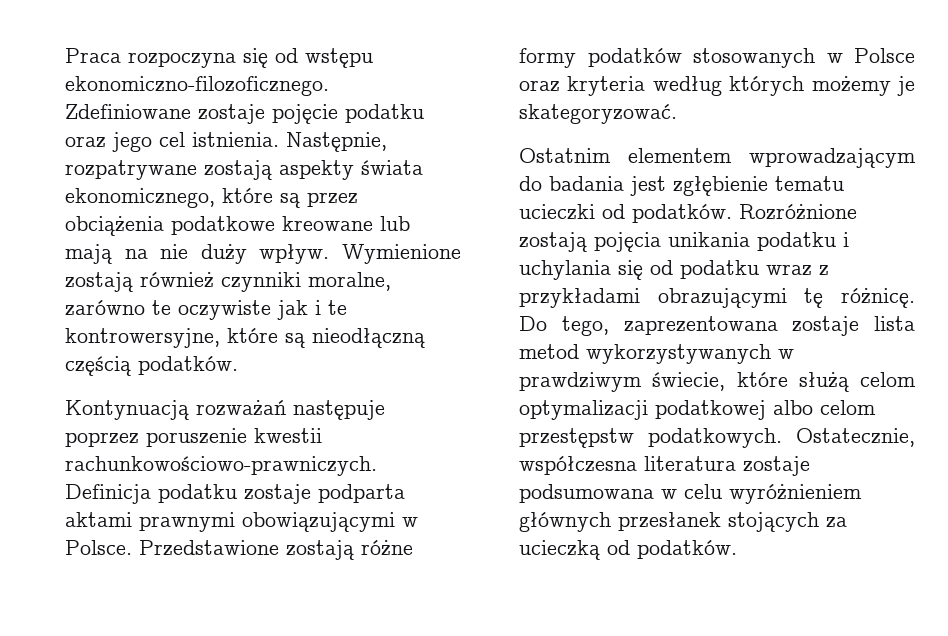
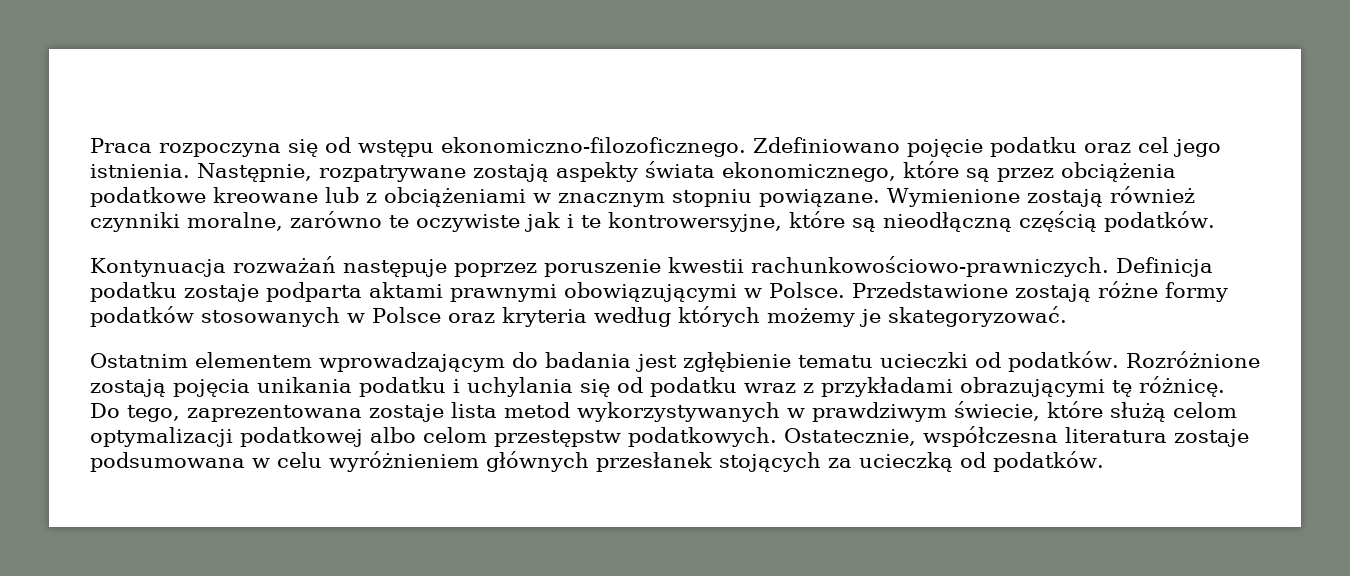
[65,104,265,124] Zdefiniowane zostaje -> [753,137,900,153] Zdefiniowano
[112,132,185,152] jego cel -> [1138,137,1221,157] cel jego
[65,244,330,264] mają na nie duży wpływ. -> [366,187,880,207] z obciążeniami w znacznym stopniu powiązane.
[65,400,190,420] Kontynuacją -> [90,258,226,277] Kontynuacja

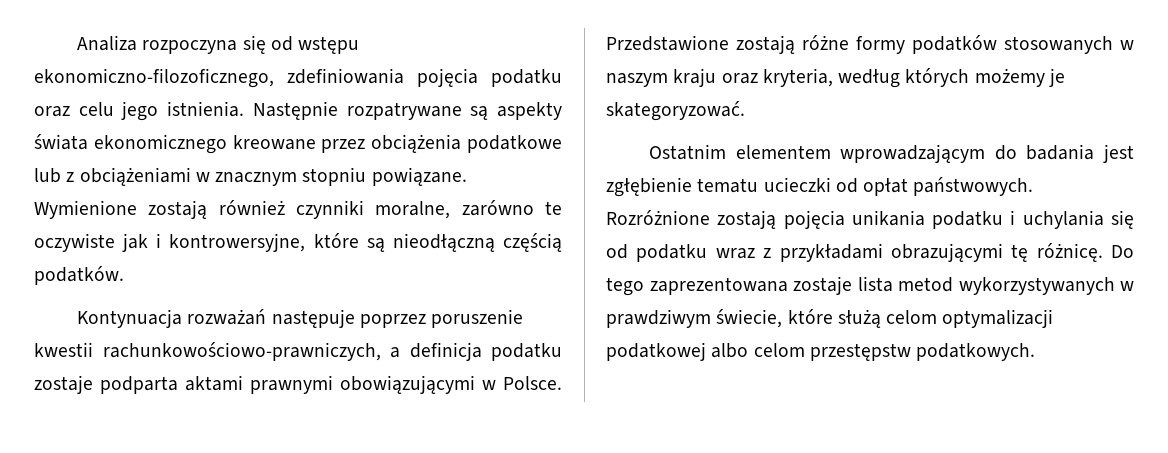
[90,138,152,153] Praca -> [77,35,138,51] Analiza
[441,137,983,157] ekonomiczno-filozoficznego. Zdefiniowano pojęcie -> [34,68,478,88] ekonomiczno-filozoficznego, zdefiniowania pojęcia
[1138,137,1169,153] cel -> [78,102,114,116] celu
[197,161,990,182] Następnie, rozpatrywane zostają aspekty świata ekonomicznego, które są -> [252,101,562,120] [34,134,316,154] Następnie rozpatrywane są aspekty świata ekonomicznego kreowane
[213,187,318,203] kreowane -> (562, 144) none
[581,215,601,228] te -> (162, 240) none
[751,256,1213,277] rachunkowościowo-prawniczych. Definicja -> [102,342,482,361] rachunkowościowo-prawniczych, a definicja
[372,307,587,327] Polsce oraz kryteria -> [606,68,833,87] naszym kraju oraz kryteria,
[1008,351,1119,372] podatków. -> [863,177,1034,196] opłat państwowych.
[127,405,180,422] tego, -> [606,277,644,296] tego
[784,426,1249,447] [90,451,1104,472] Ostatecznie, współczesna literatura zostaje podsumowana w celu wyróżnieniem głównych przesłanek stojących za ucieczką od podatków. -> (1036, 352) none

